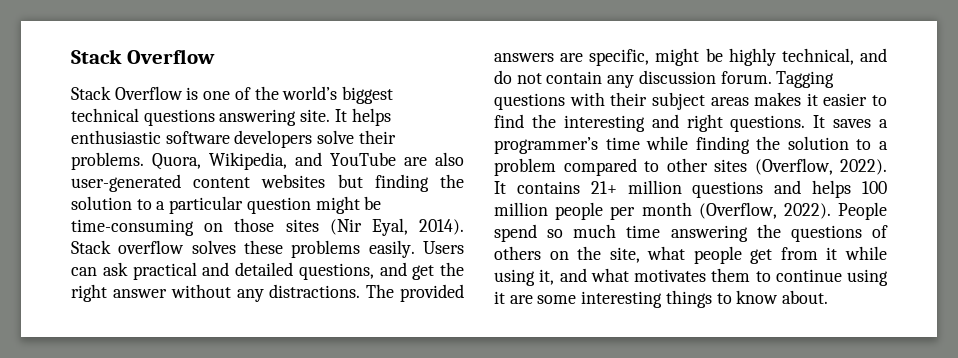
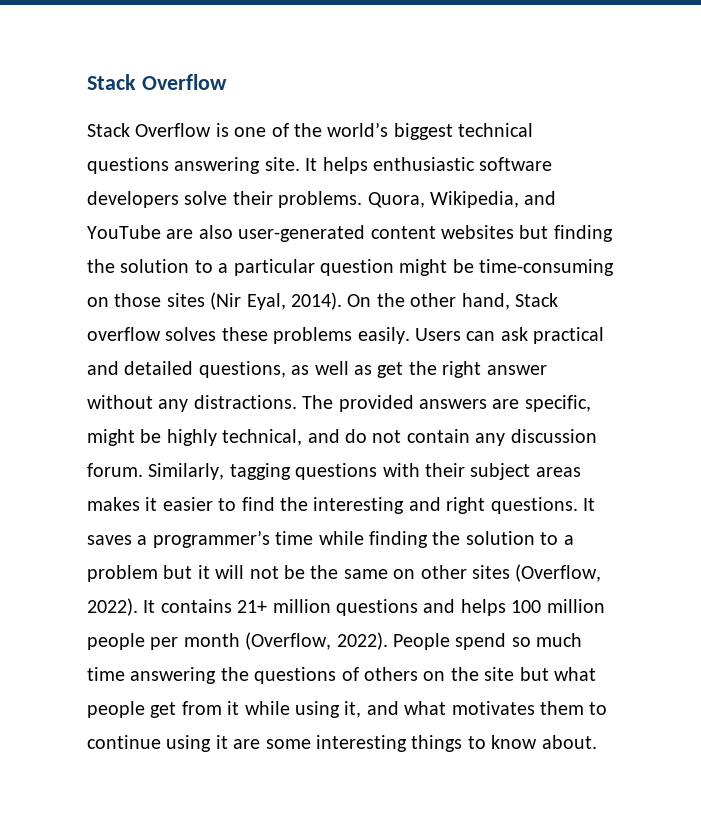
(464, 227) none -> [347,293,510,310] On the other hand,
[379,262,407,276] and -> [291,361,372,375] as well as
[776,71,835,88] Tagging -> [148,463,291,480] Similarly, tagging
[563,158,659,176] compared to -> [163,565,416,579] but it will not be the same on
[609,247,640,263] site, -> [484,667,549,681] site but

